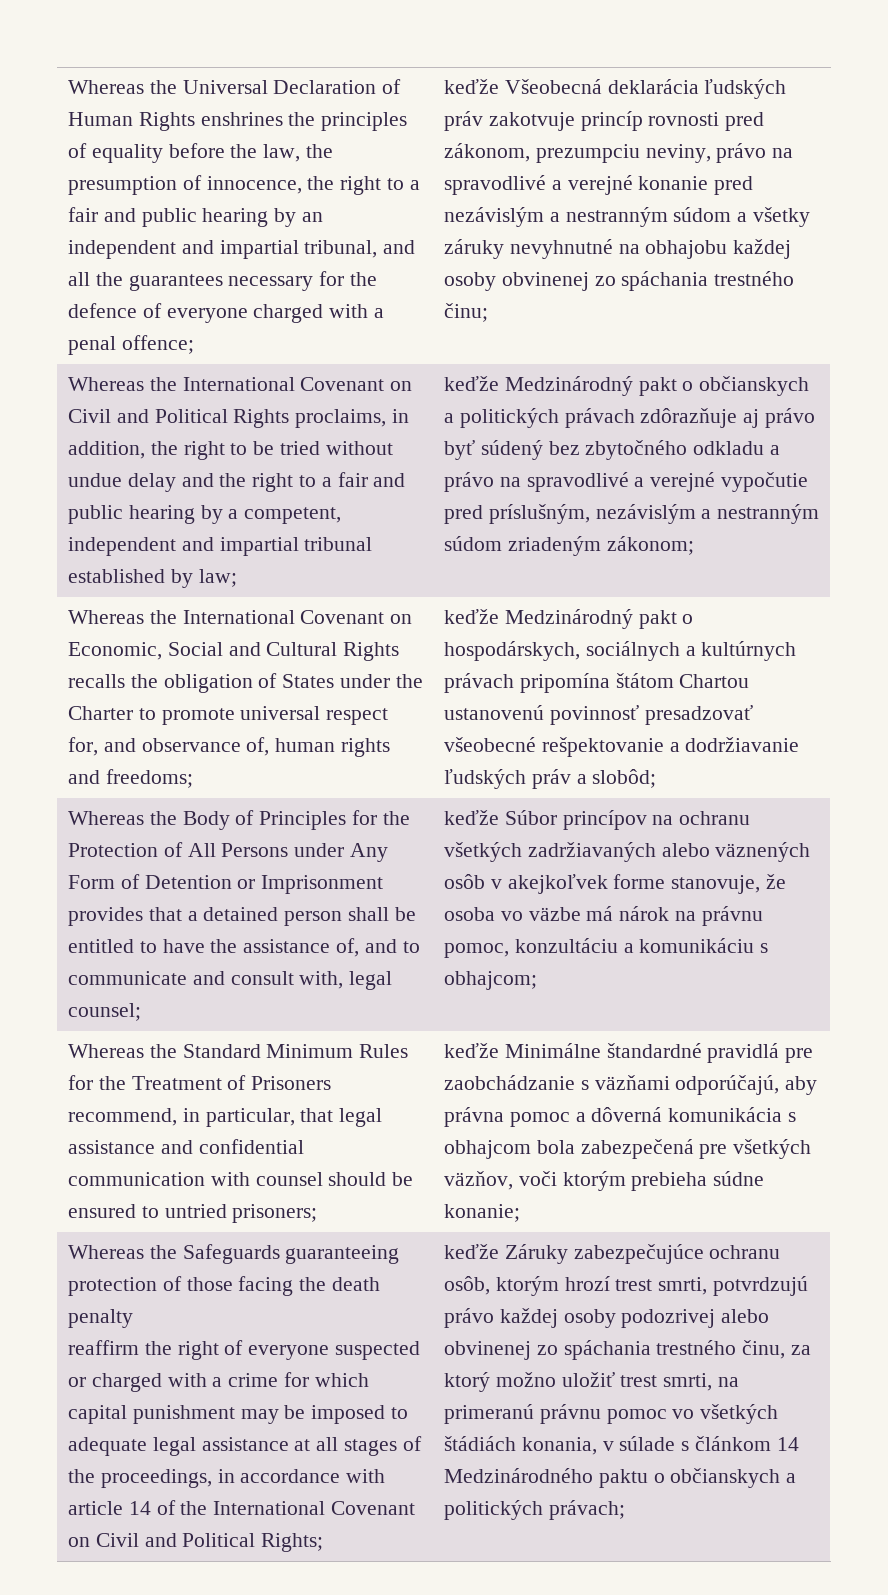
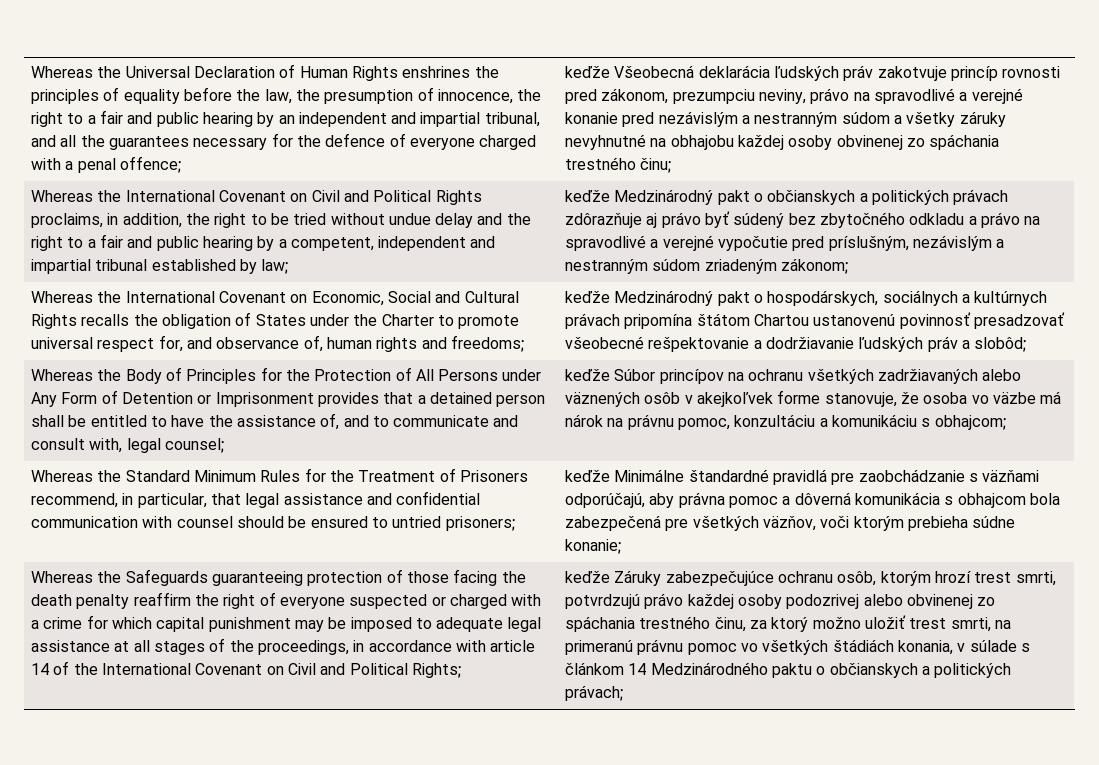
(133, 1318) // -> (130, 601) none

